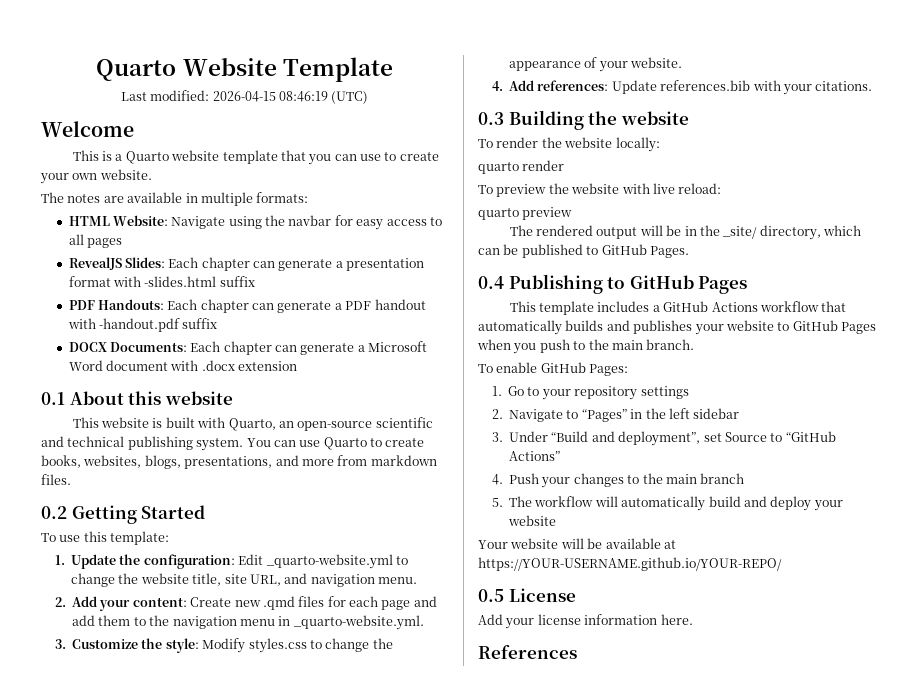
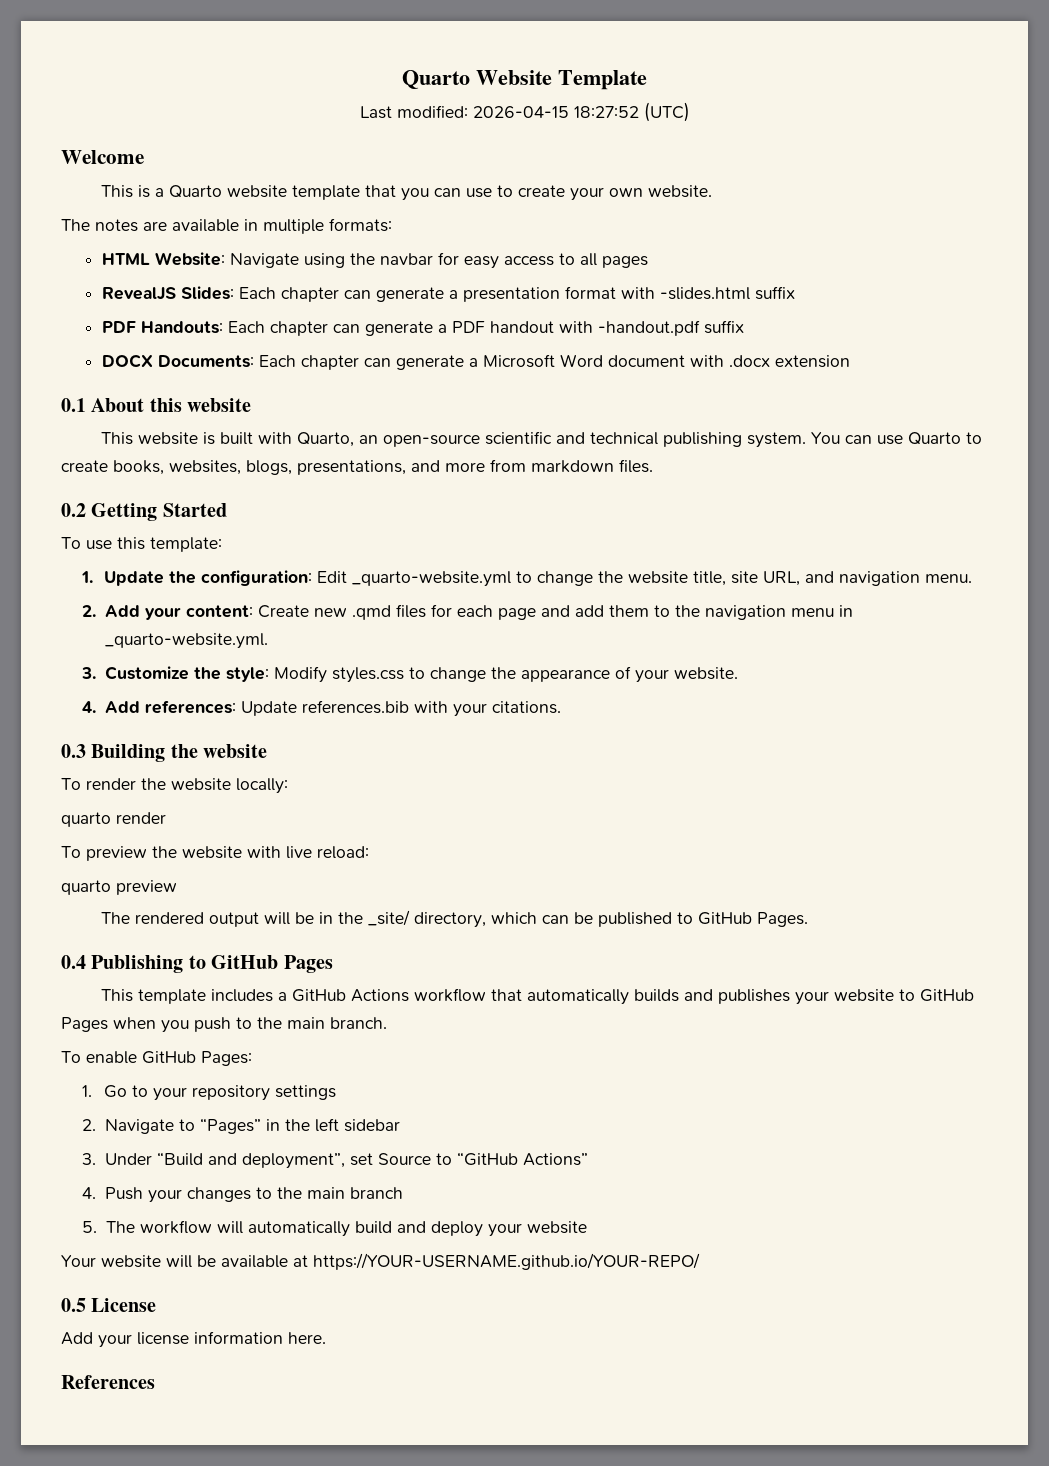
[278,91,328,102] 08:46:19 -> [573,106,639,118] 18:27:52

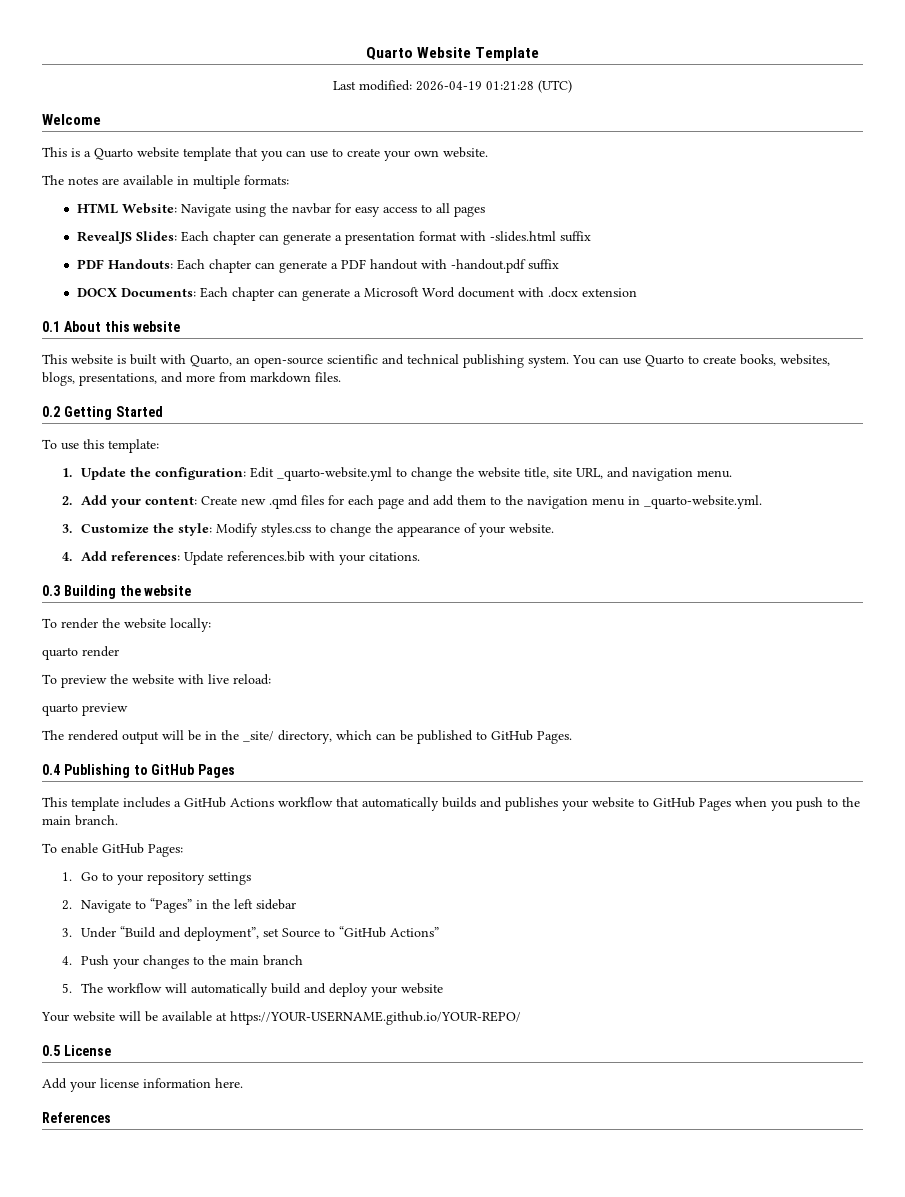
[472,106,639,118] 2026-04-15 18:27:52 -> [416,81,534,91] 2026-04-19 01:21:28

